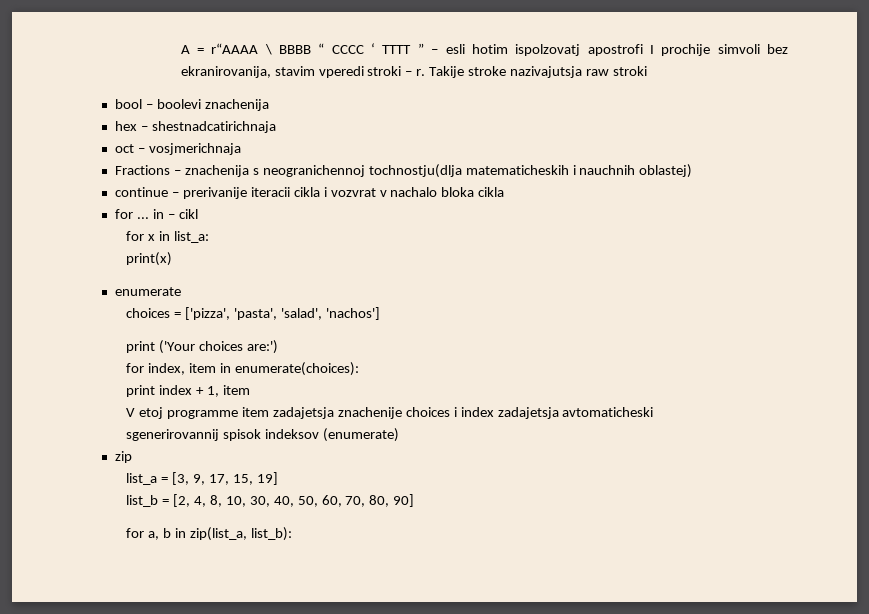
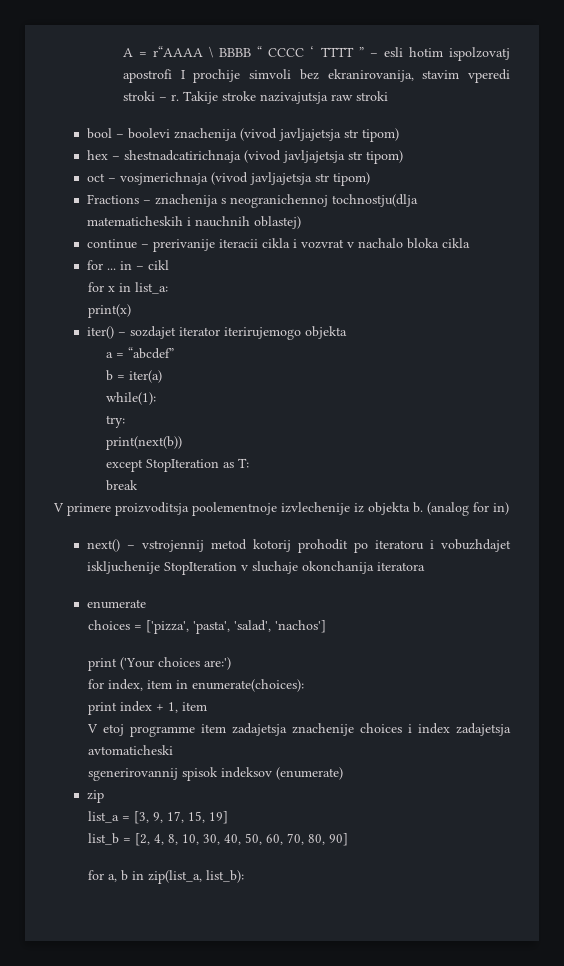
(269, 105) none -> [239,128,399,142] (vivod javljajetsja str tipom)
(276, 127) none -> [243,150,403,164] (vivod javljajetsja str tipom)
(241, 149) none -> [210,172,370,186] (vivod javljajetsja str tipom)
(173, 259) none -> [86,326,347,340] [105,347,174,359] [105,370,162,383] [105,392,156,405] [105,415,125,428] [105,436,182,450] [105,458,249,472] [105,480,138,491] [53,502,509,516] [86,539,511,553] [86,561,425,575] // iter() – sozdajet iterator iterirujemogo objekta // a = “abcdef” // b = iter(a) // while(1): // try: // print(next(b)) // except StopIteration as T: // break // V primere proizvoditsja poolementnoje izvlechenije iz objekta b. (analog for in) // next() – vstrojennij metod kotorij prohodit po iteratoru i vobuzhdajet iskljuchenije StopIteration v sluchaje okonchanija iteratora

